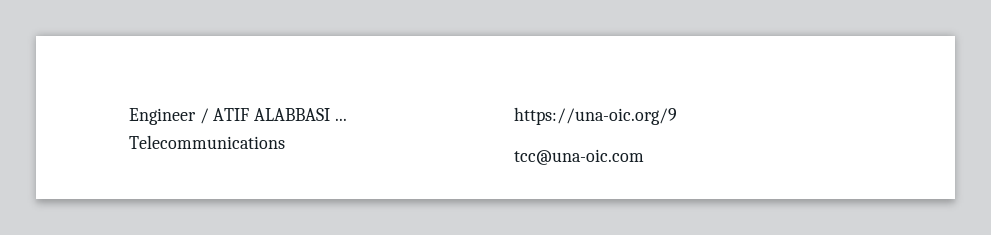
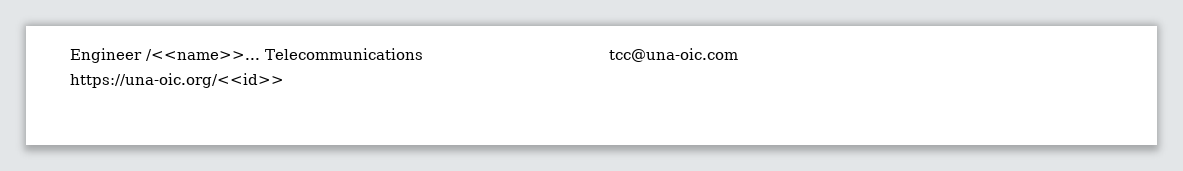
[199,108,347,124] / ATIF ALABBASI ... -> [146,49,260,61] /<<name>>...
[514,107,677,125] https://una-oic.org/9 -> [70,73,284,88] https://una-oic.org/<<id>>

